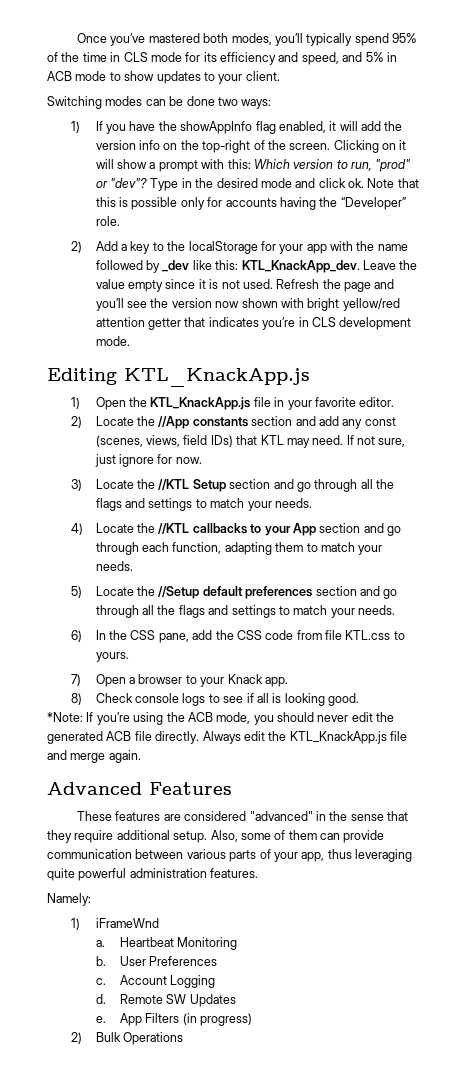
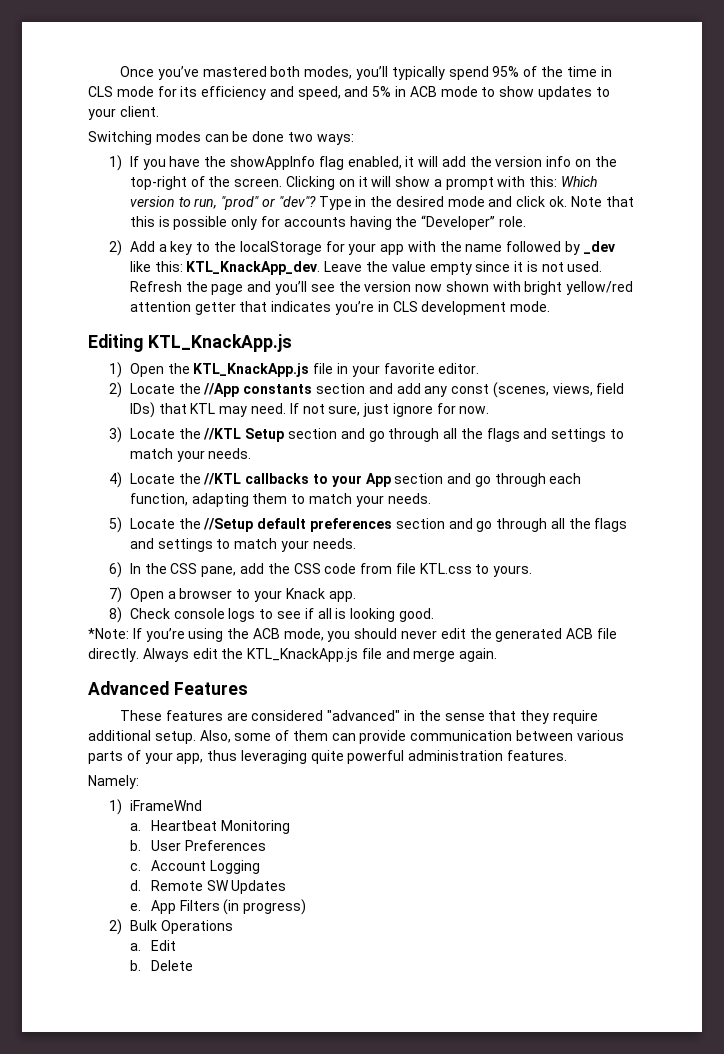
(184, 1038) none -> [129,940,176,951] [129,960,193,971] // a. Edit // b. Delete

